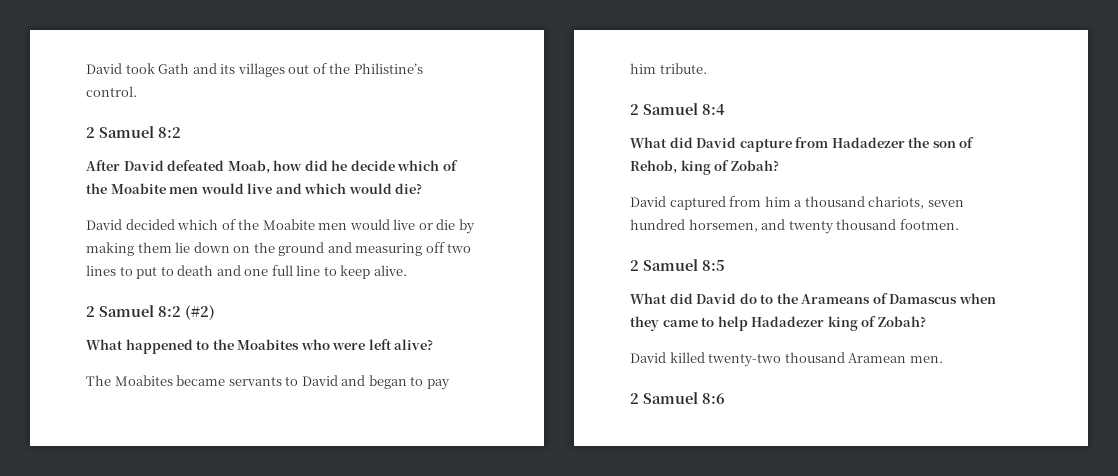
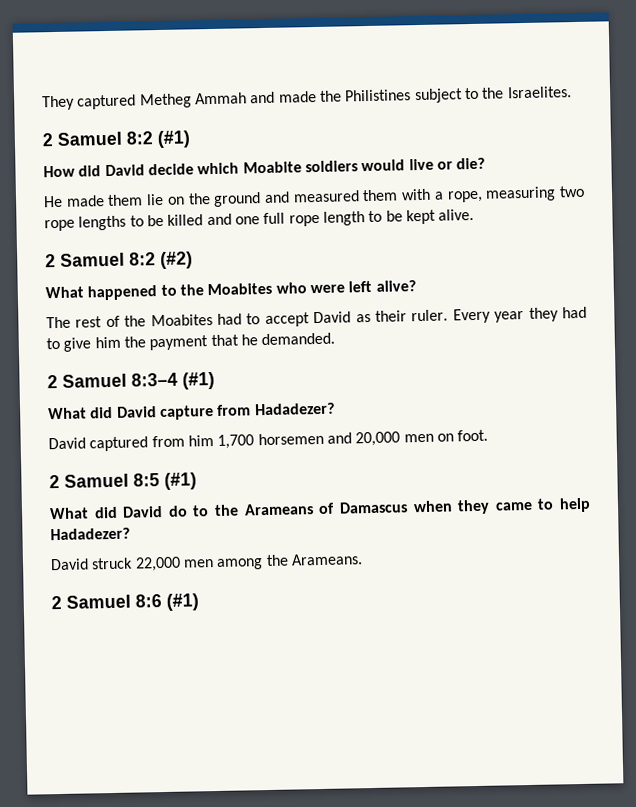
[86,63,423,77] [86,86,137,97] [86,126,181,138] [86,160,458,174] [86,183,423,194] [86,219,475,234] [86,242,134,256] David took Gath and its villages out of the Philistine’s control. // 2 Samuel 8:2 // After David defeated Moab, how did he decide which of the Moabite men would live and which would die? // David decided which of the Moabite men would live or die by making -> [42,86,572,111] [42,130,191,149] [43,157,486,178] [43,195,105,208] They captured Metheg Ammah and made the Philistines subject to the Israelites. // 2 Samuel 8:2 (#1) // How did David decide which Moabite soldiers would live or die? // He made
[193,242,230,253] down -> (165, 199) none
[355,242,472,256] [86,265,371,279] measuring off two lines to put to death and one full line to keep -> [292,185,585,203] [44,209,436,232] measured them with a rope, measuring two rope lengths to be killed and one full rope length to be kept
[114,375,450,390] [630,63,707,74] [630,103,725,115] Moabites became servants to David and began to pay him tribute. // 2 Samuel 8:4 -> [75,306,587,328] [46,332,336,352] [47,371,215,390] rest of the Moabites had to accept David as their ruler. Every year they had to give him the payment that he demanded. // 2 Samuel 8:3–4 (#1)
[831,137,975,148] [630,160,779,175] [630,196,964,210] [630,219,959,234] Hadadezer the son of Rehob, king of Zobah? // David captured from him a thousand chariots, seven hundred horsemen, and twenty thousand footmen. -> [254,402,335,416] [48,429,489,452] Hadadezer? // David captured from him 1,700 horsemen and 20,000 men on foot.
(725, 265) none -> [164,472,197,490] (#1)
[751,316,926,331] [630,352,943,367] Hadadezer king of Zobah? // David killed twenty-two thousand Aramean men. -> [50,527,130,541] [50,553,363,572] Hadadezer? // David struck 22,000 men among the Arameans.
(725, 398) none -> [166,593,199,611] (#1)

